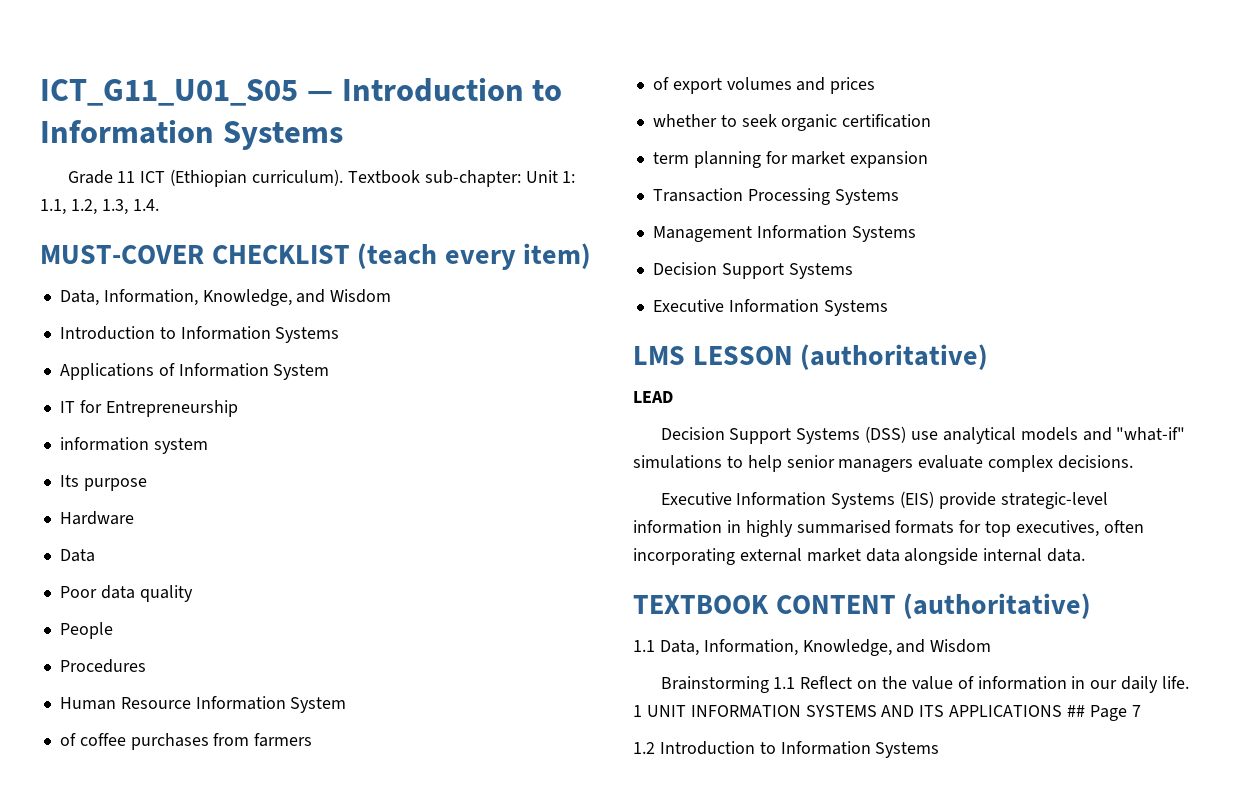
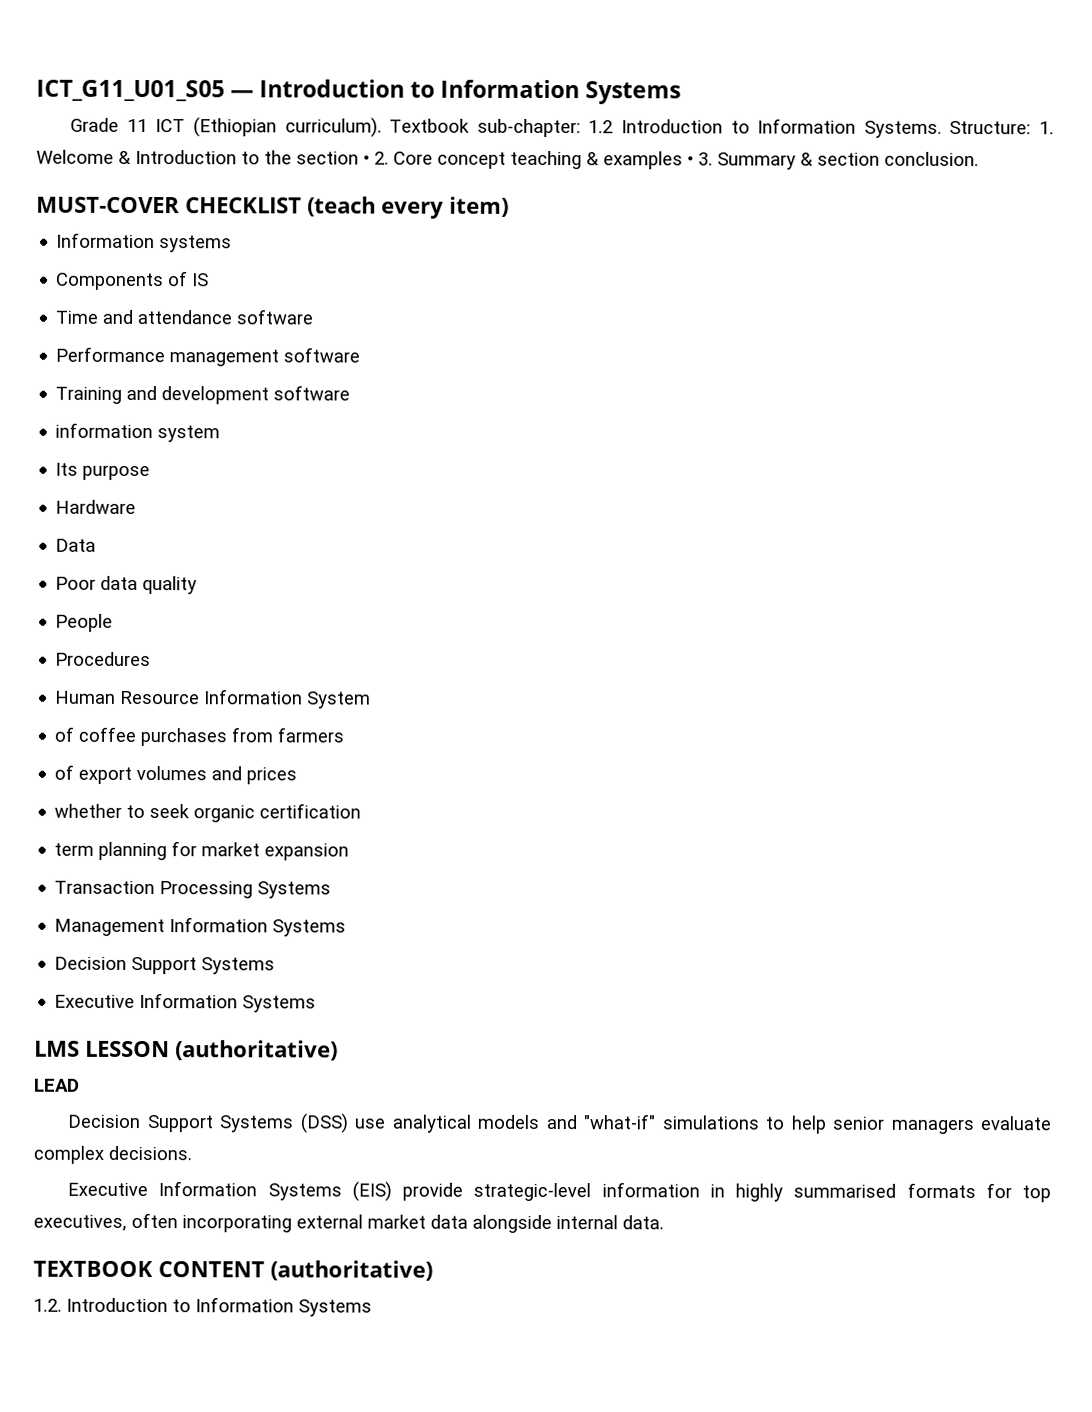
[525,170,576,183] [40,199,159,215] Unit 1: 1.1, 1.2, 1.3, 1.4. -> [588,118,1054,138] [36,149,979,170] 1.2 Introduction to Information Systems. Structure: 1. Welcome & Introduction to the section • 2. Core concept teaching & examples • 3. Summary & section conclusion.
[59,289,392,306] [59,326,340,343] [59,363,330,380] [59,400,238,417] Data, Information, Knowledge, and Wisdom // Introduction to Information Systems // Applications of Information System // IT for Entrepreneurship -> [56,232,233,253] [56,271,210,291] [55,309,314,325] [55,346,361,367] [55,385,351,405] Information systems // Components of IS // Time and attendance software // Performance management software // Training and development software
[633,639,992,656] [660,676,1190,693] [633,705,1141,721] [633,742,655,754] 1.1 Data, Information, Knowledge, and Wisdom // Brainstorming 1.1 Reflect on the value of information in our daily life. 1 UNIT INFORMATION SYSTEMS AND ITS APPLICATIONS ## Page 7 // 1.2 -> [33,1298,62,1312] 1.2.

